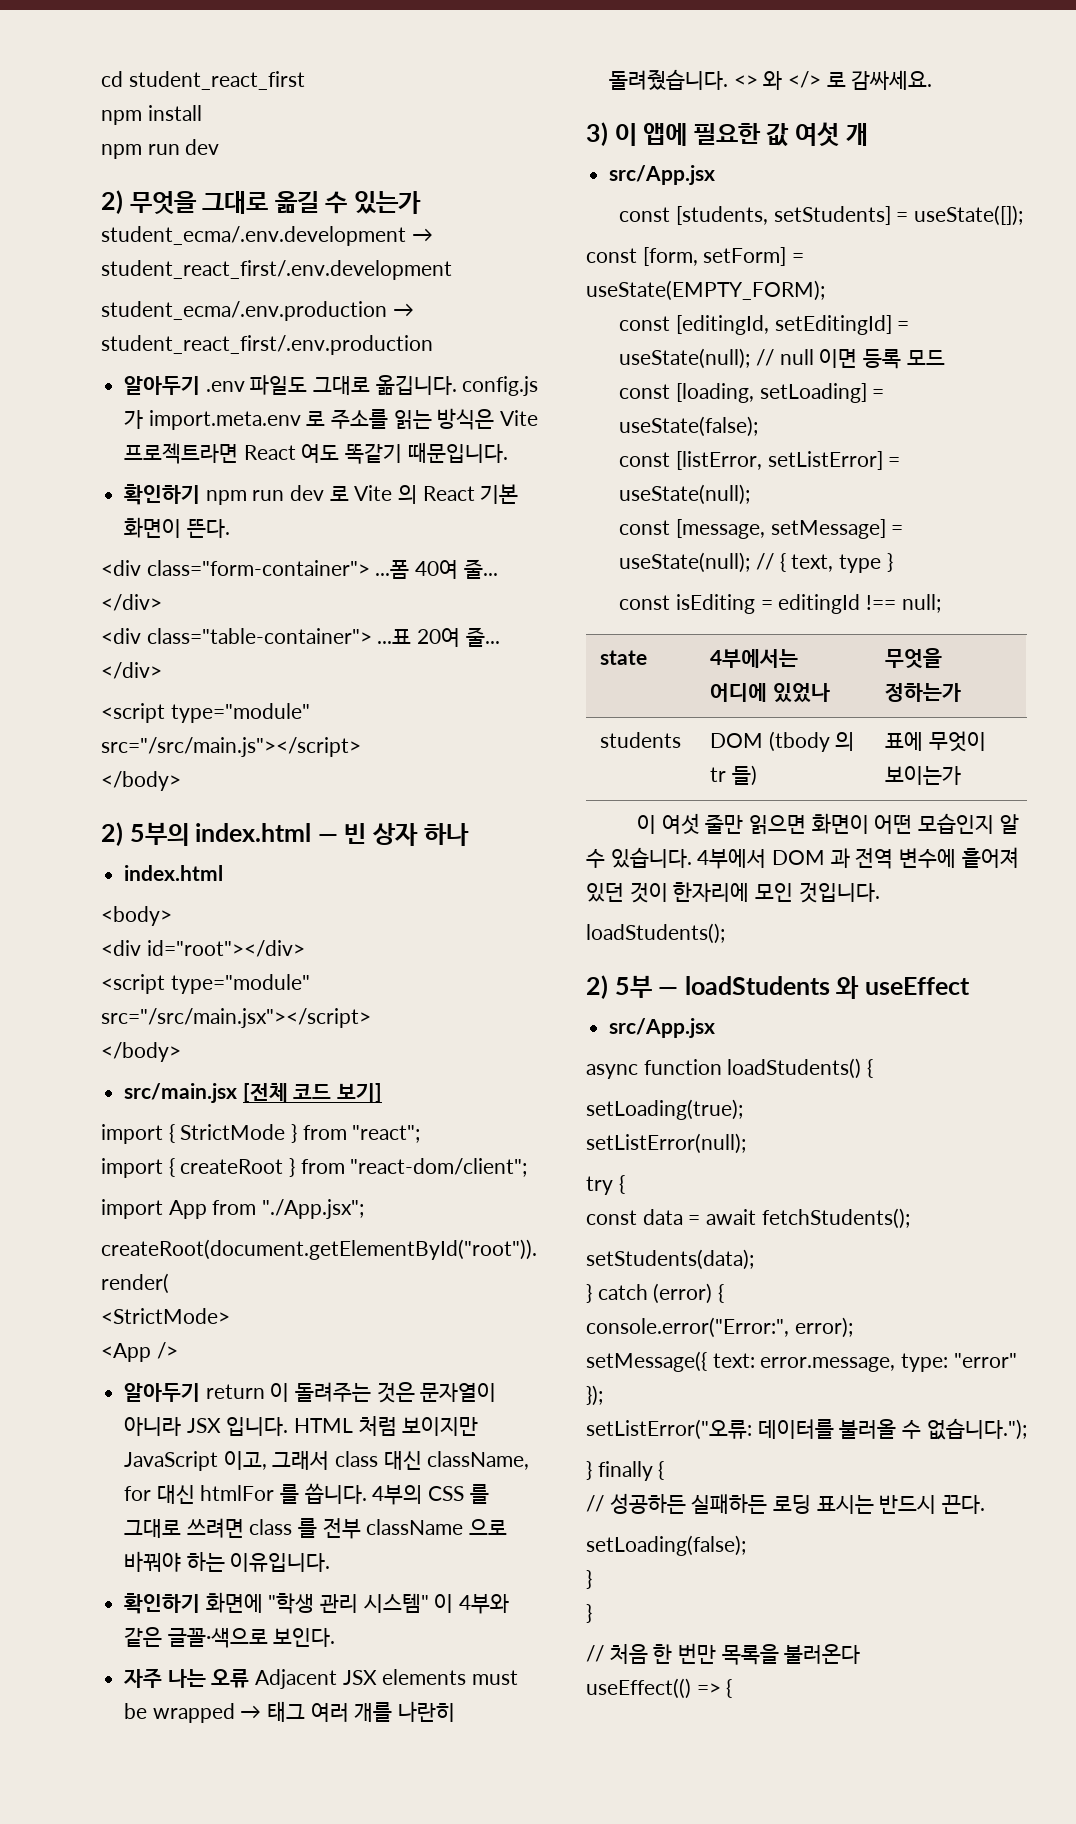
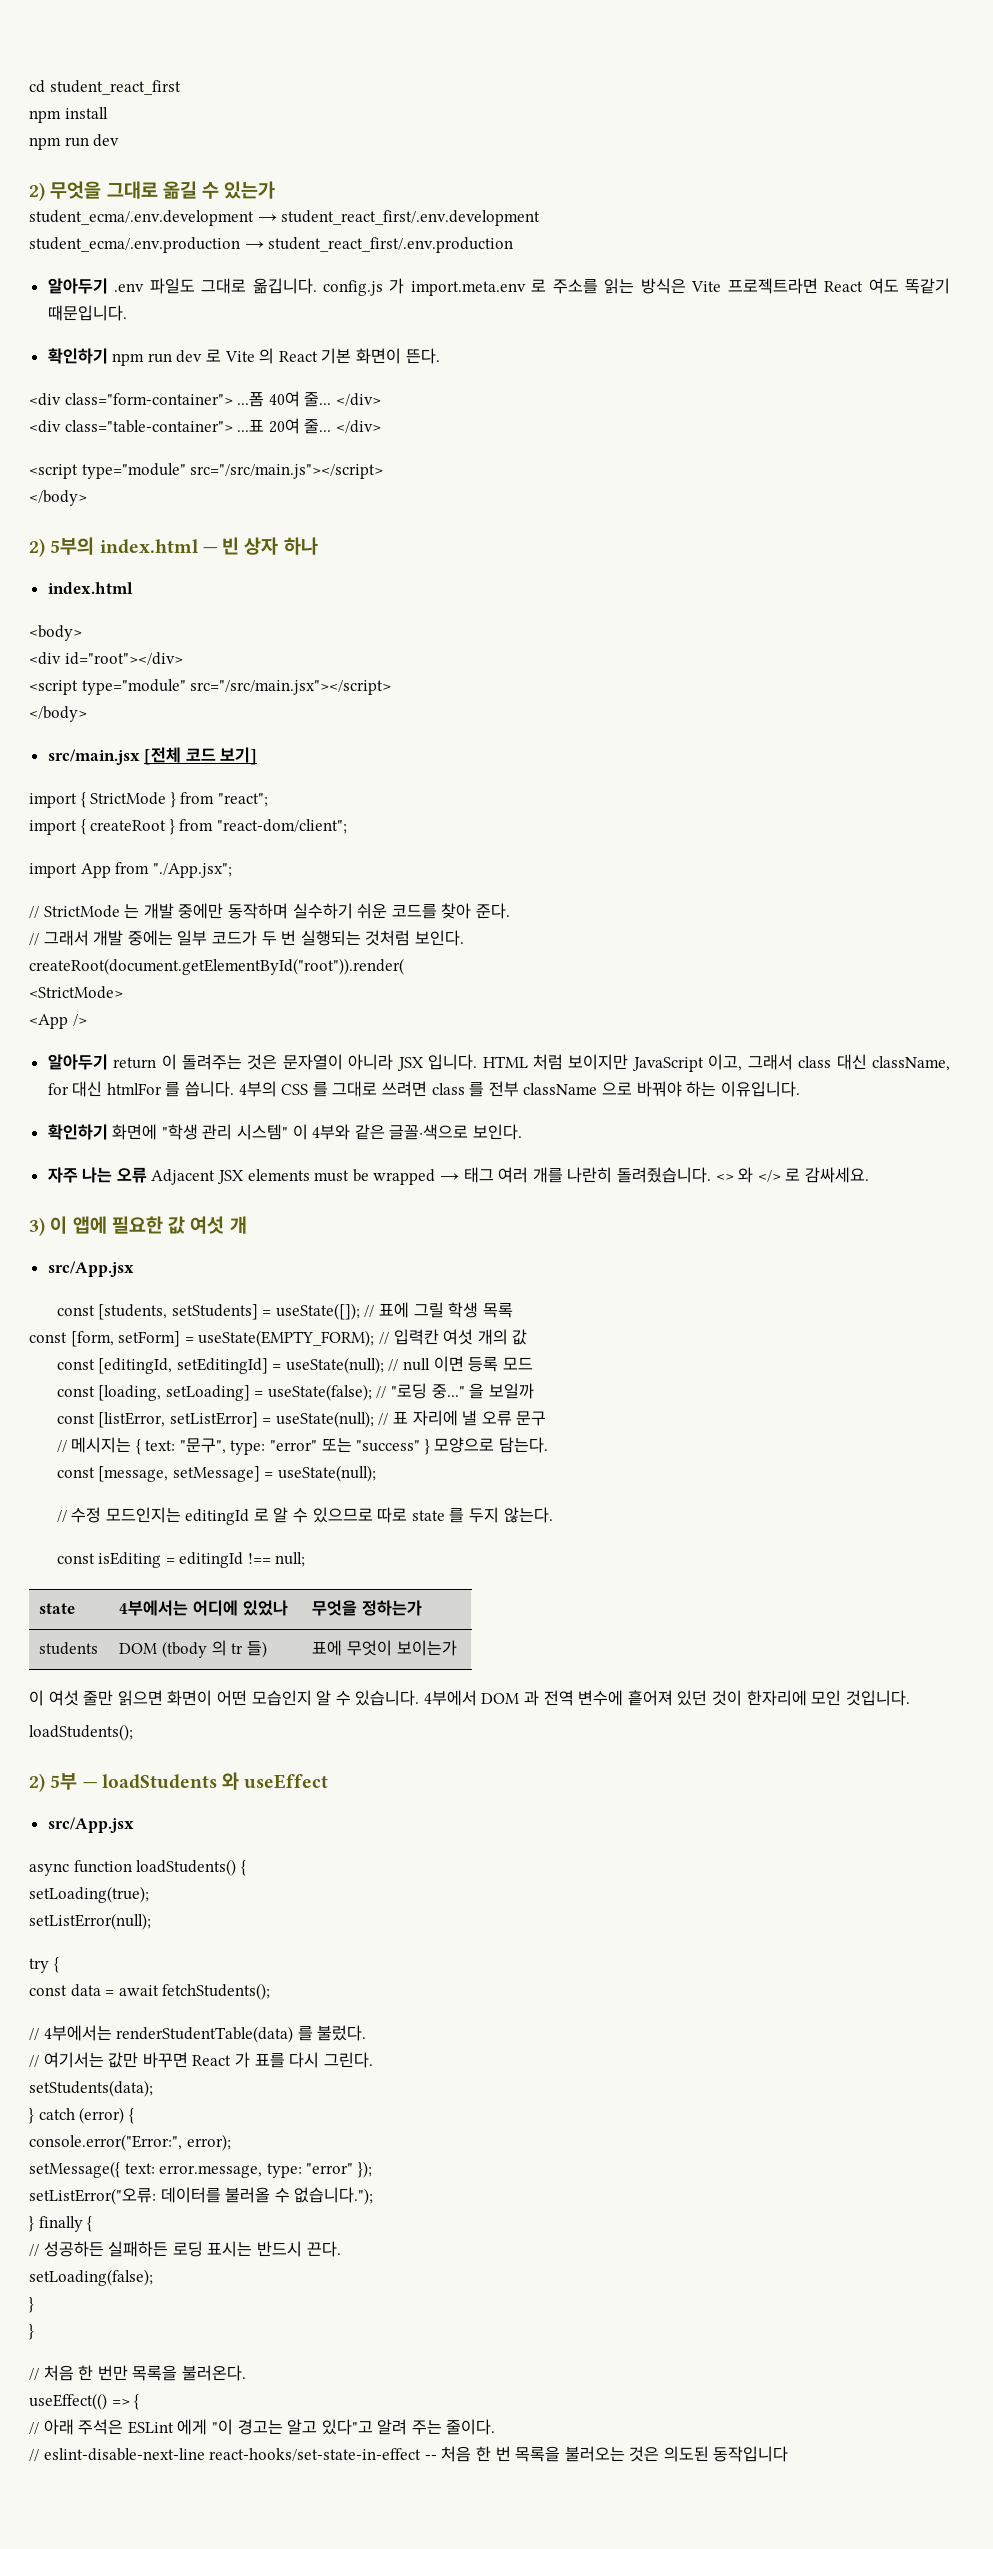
(365, 1209) none -> [29,903,510,919] [29,930,464,946] // // StrictMode 는 개발 중에만 동작하며 실수하기 쉬운 코드를 찾아 준다. // // 그래서 개발 중에는 일부 코드가 두 번 실행되는 것처럼 보인다.
(1023, 215) none -> [364,1302,513,1318] // 표에 그릴 학생 목록
(825, 290) none -> [378,1329,528,1345] // 입력칸 여섯 개의 값
(759, 426) none -> [376,1383,534,1399] // "로딩 중..." 을 보일까
(751, 494) none -> [378,1410,547,1426] [56,1437,549,1455] // 표 자리에 낼 오류 문구 // // 메시지는 { text: "문구", type: "error" 또는 "success" } 모양으로 담는다.
[755,553,893,573] // { text, type } -> [56,1507,553,1525] // // 수정 모드인지는 editingId 로 알 수 있으므로 따로 state 를 두지 않는다.
(910, 1218) none -> [29,2025,367,2043] [29,2052,373,2068] // // 4부에서는 renderStudentTable(data) 를 불렀다. // // 여기서는 값만 바꾸면 React 가 표를 다시 그린다.
[784,1644,861,1664] 불러온다 -> [181,2365,246,2381] 불러온다.
(733, 1688) none -> [29,2419,496,2435] [29,2446,789,2462] // // 아래 주석은 ESLint 에게 "이 경고는 알고 있다"고 알려 주는 줄이다. // // eslint-disable-next-line react-hooks/set-state-in-effect -- 처음 한 번 목록을 불러오는 것은 의도된 동작입니다

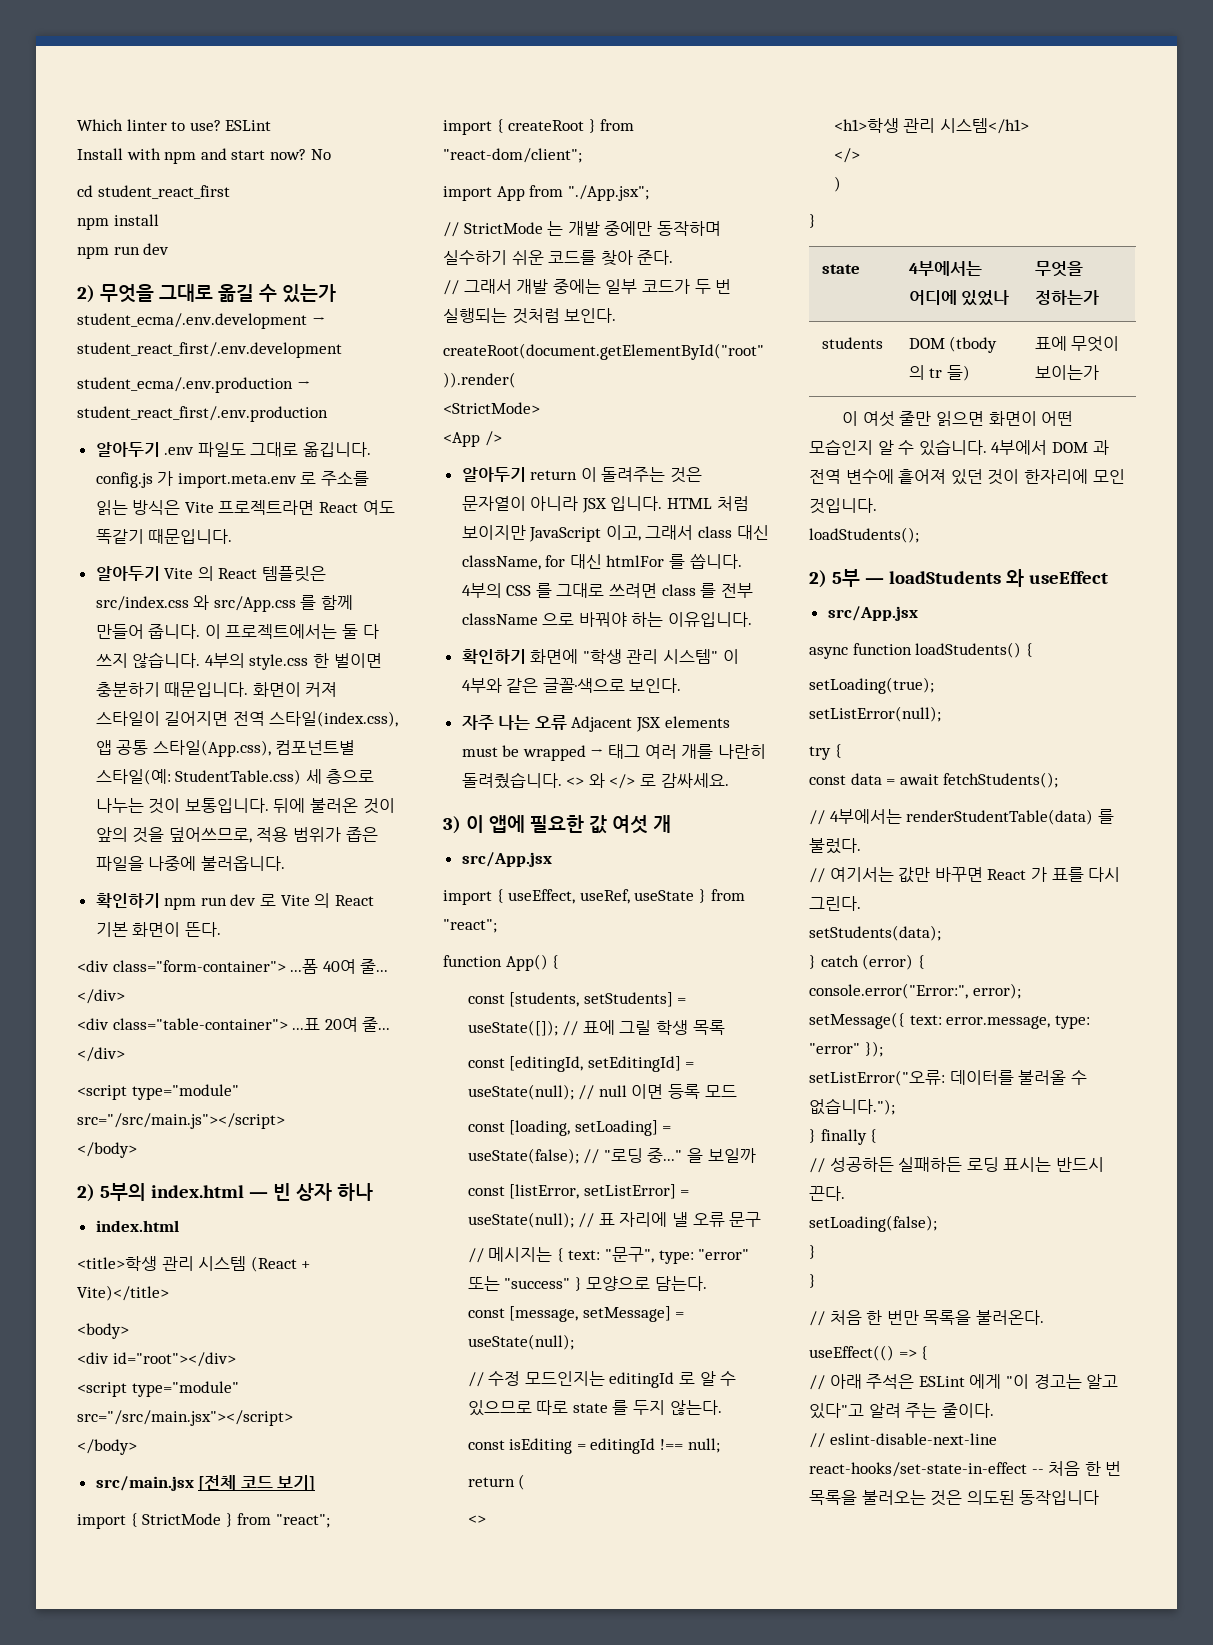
(29, 86) none -> [77,119,272,131] [77,148,331,164] Which linter to use? ESLint // Install with npm and start now? No //
(127, 313) none -> [95,566,327,582] [95,595,354,612] [95,624,379,639] [95,652,382,670] [95,682,338,697] [95,711,399,727] [95,740,356,757] [95,769,375,785] [95,798,395,814] [95,827,378,843] [95,856,285,871] // 알아두기 Vite 의 React 템플릿은 src/index.css 와 src/App.css 를 함께 만들어 줍니다. 이 프로젝트에서는 둘 다 쓰지 않습니다. 4부의 style.css 한 벌이면 충분하기 때문입니다. 화면이 커져 스타일이 길어지면 전역 스타일(index.css), 앱 공통 스타일(App.css), 컴포넌트별 스타일(예: StudentTable.css) 세 층으로 나누는 것이 보통입니다. 뒤에 불러온 것이 앞의 것을 덮어쓰므로, 적용 범위가 좁은 파일을 나중에 불러옵니다.
(133, 588) none -> [77,1256,311,1272] [77,1285,169,1301] // <title>학생 관리 시스템 (React + Vite)</title>
(134, 1269) none -> [443,889,745,905] [443,919,497,933] [443,954,560,971] // import { useEffect, useRef, useState } from "react"; // function App() {
[29,1329,528,1347] // const [form, setForm] = useState(EMPTY_FORM); // 입력칸 여섯 개의 값 -> (725, 1027) none
(306, 1559) none -> [467,1474,526,1490] [467,1515,486,1524] [833,118,1029,134] [833,148,860,163] [833,176,841,192] [809,214,816,228] // return ( // <> // <h1>학생 관리 시스템</h1> // </> // ) // }

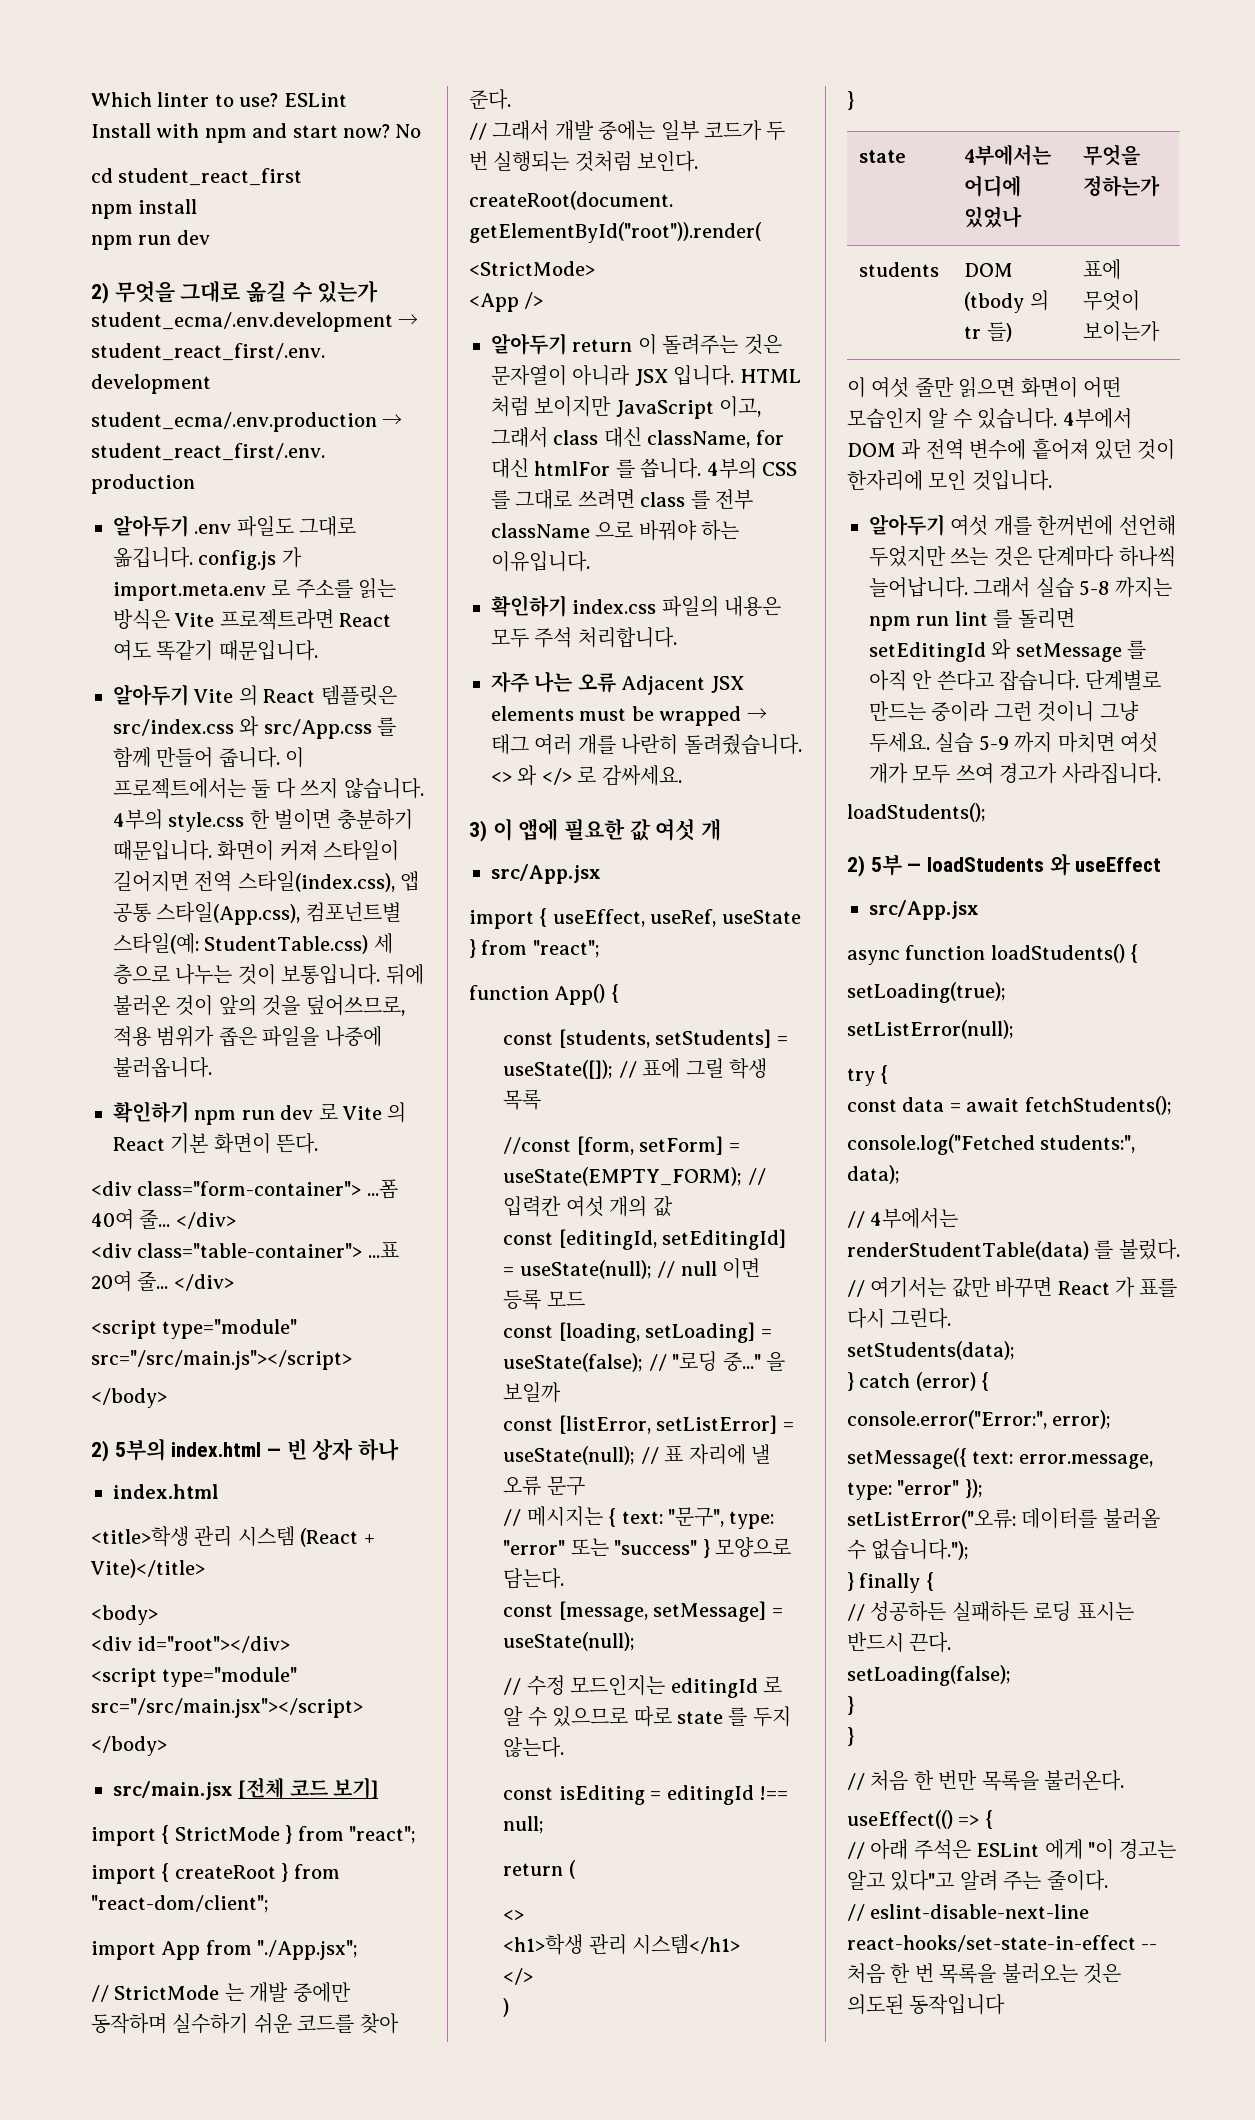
[530,649,739,664] [461,678,682,693] 화면에 "학생 관리 시스템" 이 4부와 같은 글꼴·색으로 보인다. -> [572,596,782,617] [491,627,677,648] index.css 파일의 내용은 모두 주석 처리합니다.
(725, 1027) none -> [503,1136,740,1155] [503,1167,766,1186] [503,1196,673,1217] // //const [form, setForm] = useState(EMPTY_FORM); // 입력칸 여섯 개의 값
(877, 506) none -> [869,514,1176,536] [869,546,1176,567] [869,577,1172,598] [869,608,1075,631] [869,639,1147,662] [869,670,1161,691] [869,701,1139,722] [869,732,1158,753] [869,763,1161,784] // 알아두기 여섯 개를 한꺼번에 선언해 두었지만 쓰는 것은 단계마다 하나씩 늘어납니다. 그래서 실습 5-8 까지는 npm run lint 를 돌리면 setEditingId 와 setMessage 를 아직 안 쓴다고 잡습니다. 단계별로 만드는 중이라 그런 것이니 그냥 두세요. 실습 5-9 까지 마치면 여섯 개가 모두 쓰여 경고가 사라집니다.
(1059, 780) none -> [847,1134,1136,1155] [847,1165,900,1184] // console.log("Fetched students:", data);

